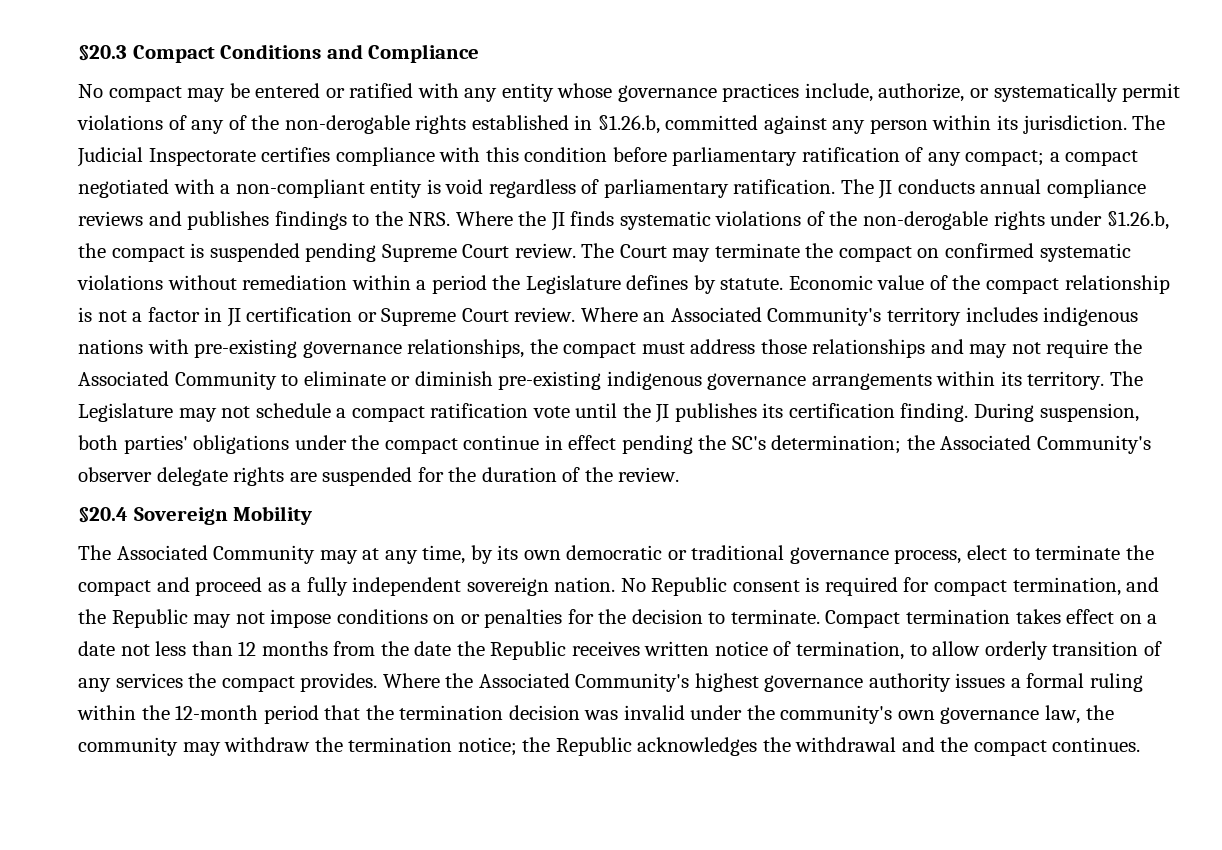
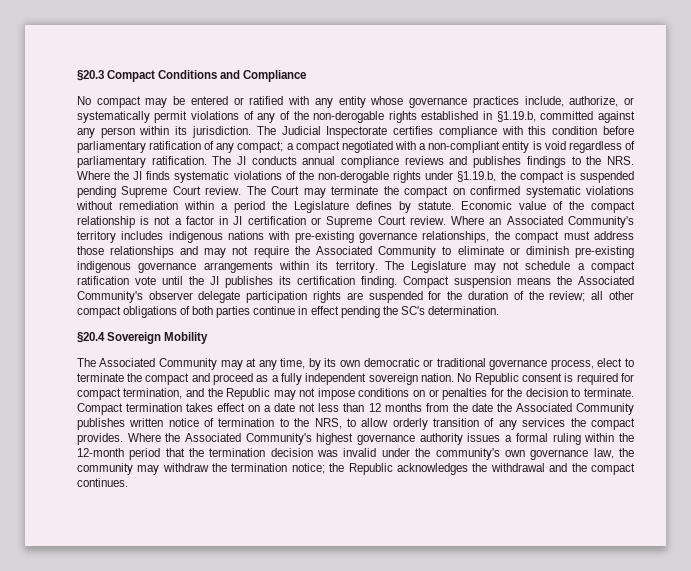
[597,115,660,134] §1.26.b, -> [496,111,536,122] §1.19.b,
[1106,211,1169,230] §1.26.b, -> [457,171,497,182] §1.19.b,
[974,403,1139,422] [77,435,902,454] During suspension, both parties' obligations under the compact continue in effect pending the SC's determination; -> [402,276,551,288] Compact suspension means
(228, 476) none -> [246,291,308,303] participation
[618,467,680,482] review. -> [549,291,634,302] [76,306,499,318] review; all other compact obligations of both parties continue in effect pending the SC's determination.
[490,641,905,660] Republic receives written notice of termination, -> [515,403,635,415] [76,418,342,430] Associated Community publishes written notice of termination to the NRS,

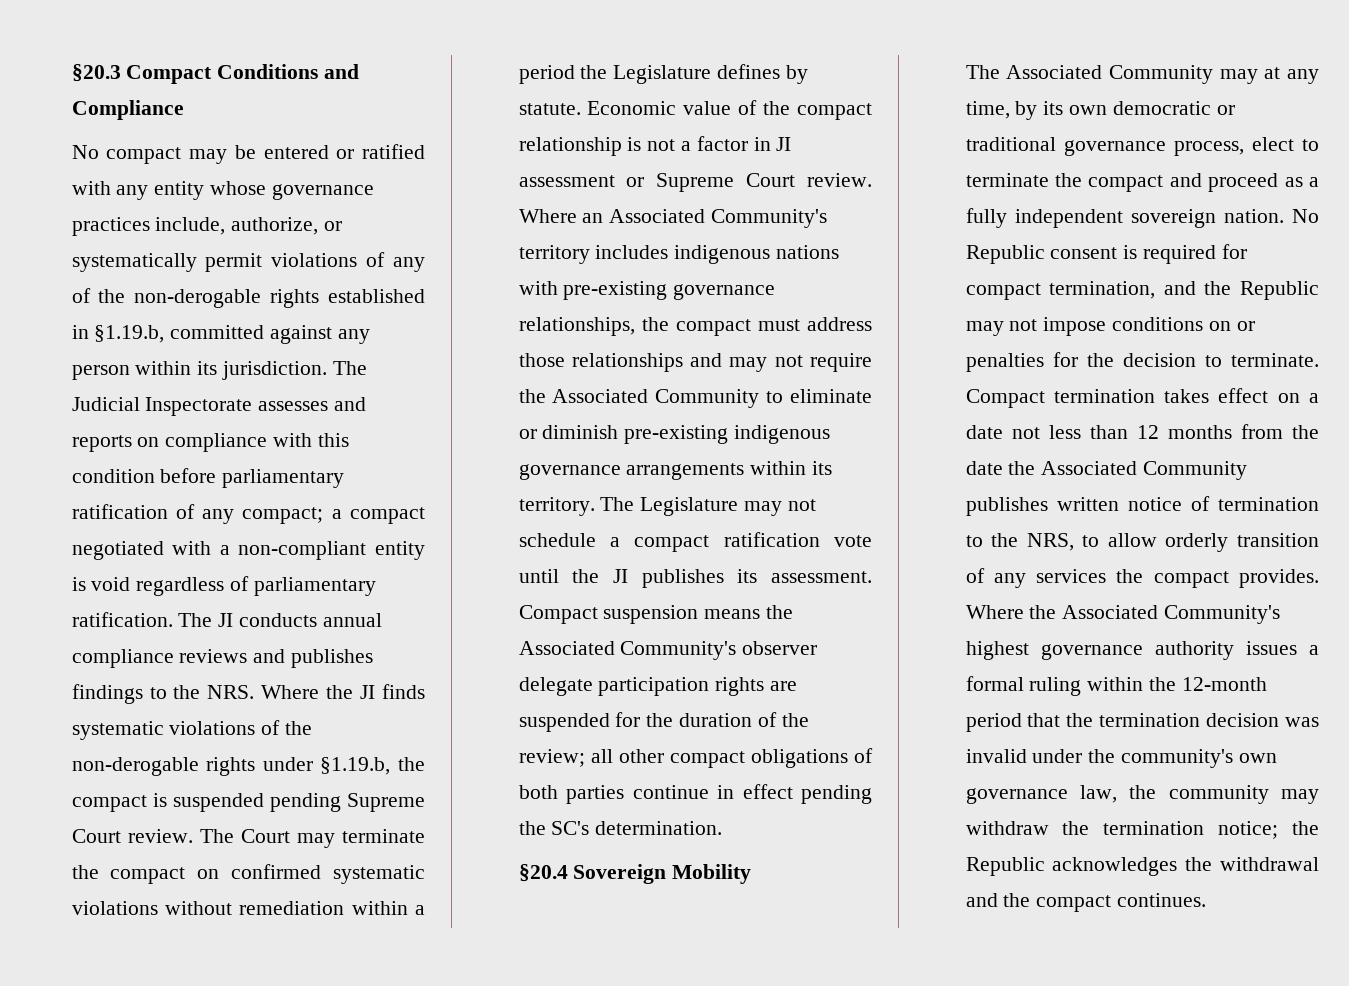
[393,126,434,135] certifies -> [258,397,367,411] [71,435,160,452] assesses and reports on
[247,216,306,225] certification -> [518,175,615,187] assessment
[296,276,397,288] certification finding. -> [771,571,872,583] assessment.

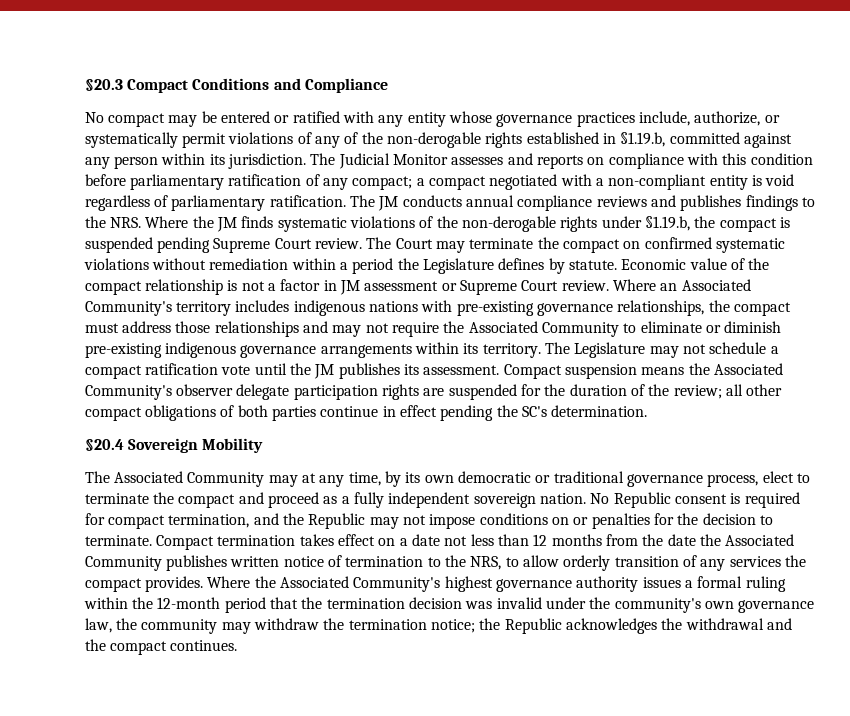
[145,397,253,416] Inspectorate -> [392,154,448,165] Monitor
[218,613,234,627] JI -> [378,196,399,211] JM
[360,685,376,699] JI -> [216,217,237,232] JM
[776,137,792,151] JI -> [339,280,360,295] JM
[612,569,628,583] JI -> [314,364,335,379] JM

